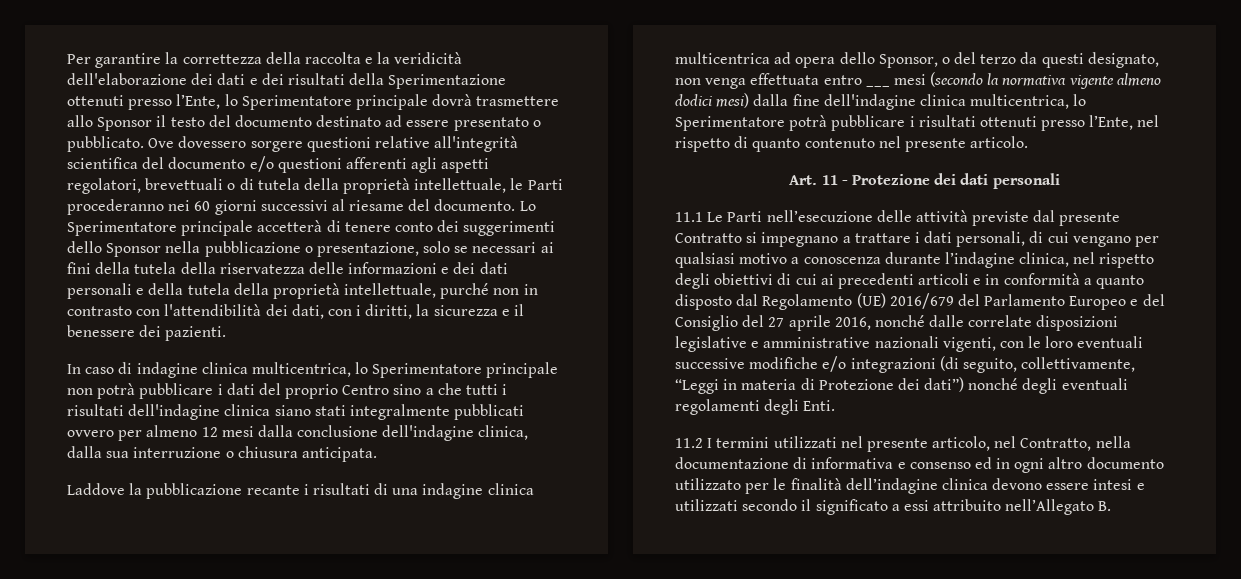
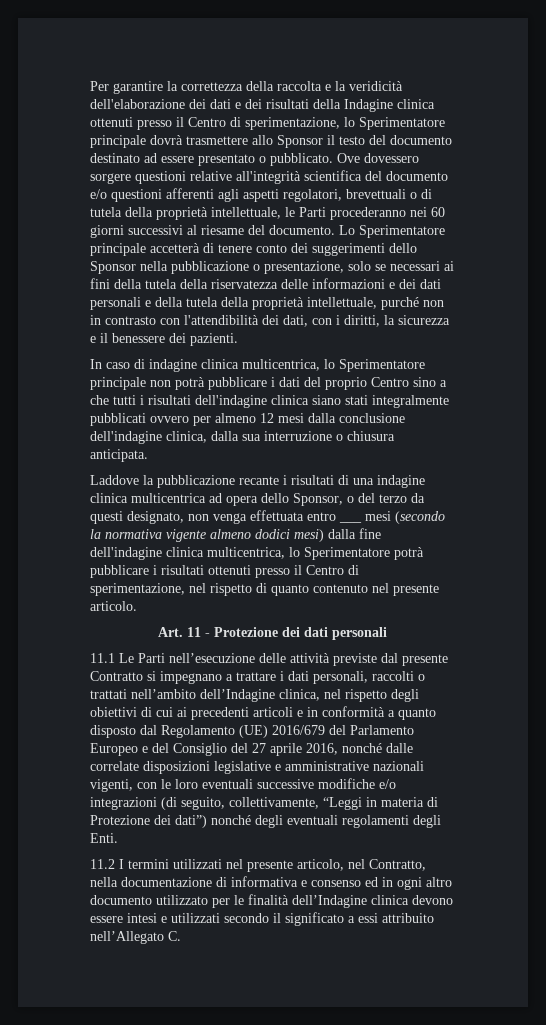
[388,74,507,89] [67,94,221,110] Sperimentazione ottenuti presso l’Ente, -> [344,99,435,112] [90,117,340,130] Indagine clinica ottenuti presso il Centro di sperimentazione,
[1089,115,1134,130] l’Ente, -> [294,565,359,575] [90,583,185,596] il Centro di sperimentazione,
[1029,231,1160,247] [675,252,1015,268] di cui vengano per qualsiasi motivo a conoscenza durante l’indagine -> [372,671,425,681] [90,689,275,702] raccolti o trattati nell’ambito dell’Indagine
[845,478,938,494] dell’indagine -> [292,895,367,908] dell’Indagine
[1098,501,1112,511] B. -> [168,931,181,941] C.

